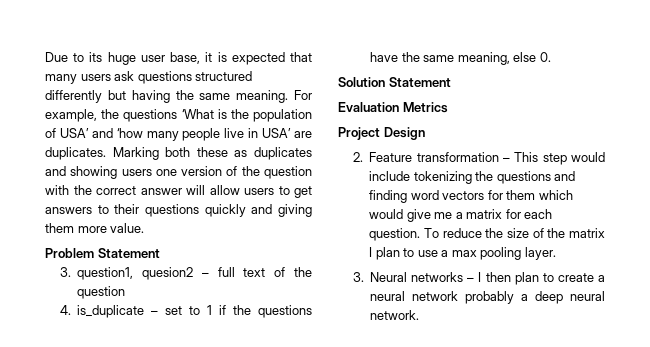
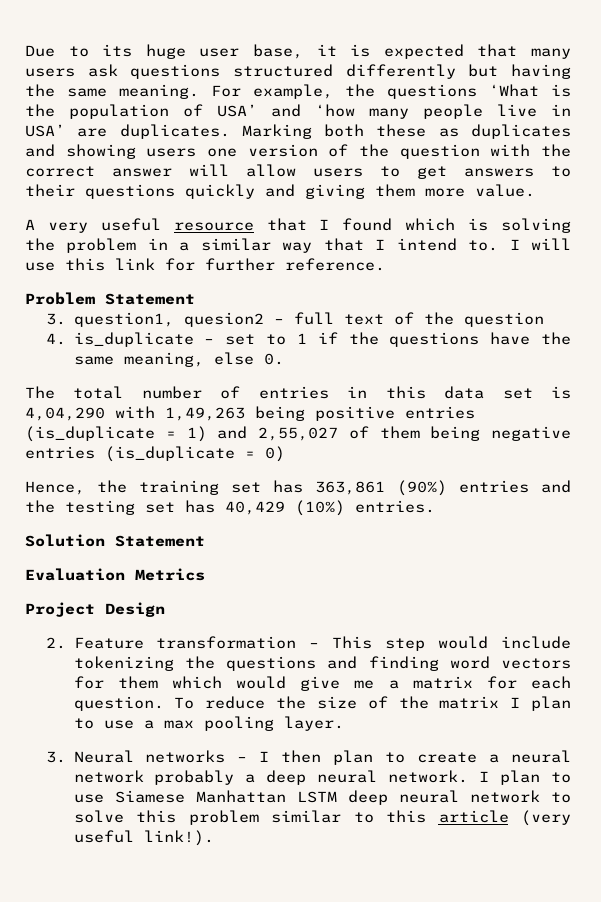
(145, 228) none -> [25,218,572,233] [25,238,571,253] [25,258,385,271] // A very useful resource that I found which is solving the problem in a similar way that I intend to. I will use this link for further reference.
(551, 57) none -> [25,386,571,399] [25,406,475,421] [25,426,571,442] [25,446,285,462] [25,480,571,496] [25,500,435,516] // The total number of entries in this data set is 4,04,290 with 1,49,263 being positive entries (is_duplicate = 1) and 2,55,027 of them being negative entries (is_duplicate = 0) // Hence, the training set has 363,861 (90%) entries and the testing set has 40,429 (10%) entries.
(420, 315) none -> [479,770,571,785] [73,790,571,805] [73,810,571,826] [73,830,214,846] I plan to use Siamese Manhattan LSTM deep neural network to solve this problem similar to this article (very useful link!).

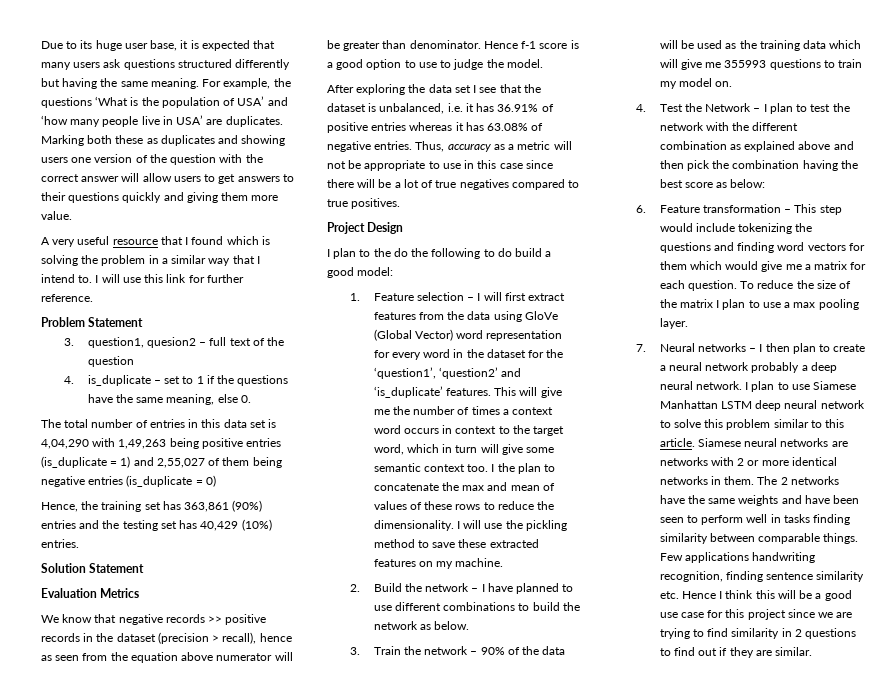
[25,602,165,617] [46,637,67,649] Project Design // 2. -> [41,614,267,625] [41,632,292,644] [41,652,293,663] [327,40,579,51] [327,59,543,70] [327,84,541,95] [327,103,554,114] [327,122,544,133] [327,141,572,152] [327,160,553,171] [327,179,580,190] [327,198,401,209] [327,222,404,234] [327,248,552,259] [327,267,394,278] [350,292,566,301] [373,311,558,322] [373,329,563,341] [373,349,564,360] [373,367,522,379] [373,386,562,398] [373,406,554,415] [373,425,565,436] [373,444,555,455] [373,463,556,474] [373,482,555,491] [373,501,555,510] [373,520,567,531] [373,539,539,548] [373,558,504,569] [350,583,574,594] [373,602,580,611] [373,621,470,630] [350,646,566,655] [659,40,862,51] [659,59,863,70] [659,78,733,89] [636,103,850,114] [659,122,799,131] [659,141,854,152] [659,160,858,171] [659,179,766,188] [636,205,647,213] We know that negative records >> positive records in the dataset (precision > recall), hence as seen from the equation above numerator will be greater than denominator. Hence f-1 score is a good option to use to judge the model. // After exploring the data set I see that the dataset is unbalanced, i.e. it has 36.91% of positive entries whereas it has 63.08% of negative entries. Thus, accuracy as a metric will not be appropriate to use in this case since there will be a lot of true negatives compared to true positives. // Project Design // I plan to the do the following to do build a good model: // 1. Feature selection – I will first extract features from the data using GloVe (Global Vector) word representation for every word in the dataset for the ‘question1’, ‘question2’ and ‘is_duplicate’ features. This will give me the number of times a context word occurs in context to the target word, which in turn will give some semantic context too. I the plan to concatenate the max and mean of values of these rows to reduce the dimensionality. I will use the pickling method to save these extracted features on my machine. // 2. Build the network – I have planned to use different combinations to build the network as below. // 3. Train the network – 90% of the data will be used as the training data which will give me 355993 questions to train my model on. // 4. Test the Network – I plan to test the network with the different combination as explained above and then pick the combination having the best score as below: // 6.
[46,751,67,763] 3. -> [636,344,647,352] 7.
[438,810,571,826] [73,830,214,846] article (very useful link!). -> [659,438,848,447] [659,457,837,466] [659,476,839,485] [659,495,860,506] [659,514,851,525] [659,533,859,544] [659,552,816,563] [659,571,865,582] [659,590,852,601] [659,609,853,620] [659,628,857,639] [659,647,813,658] article. Siamese neural networks are networks with 2 or more identical networks in them. The 2 networks have the same weights and have been seen to perform well in tasks finding similarity between comparable things. Few applications handwriting recognition, finding sentence similarity etc. Hence I think this will be a good use case for this project since we are trying to find similarity in 2 questions to find out if they are similar.

